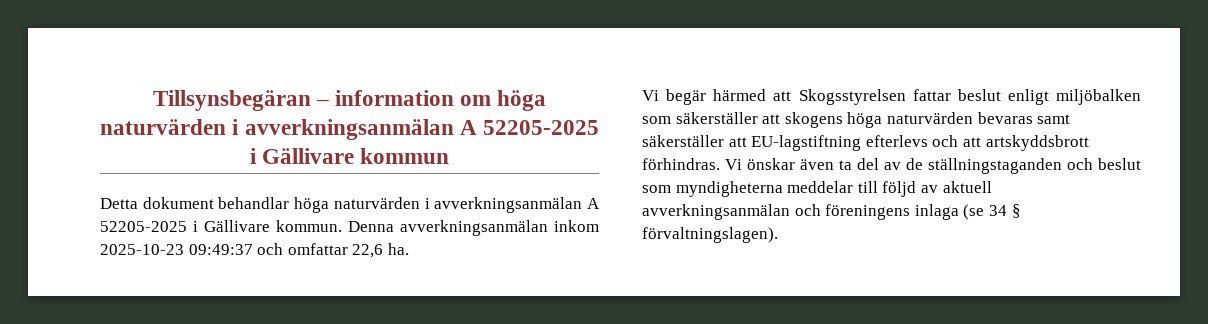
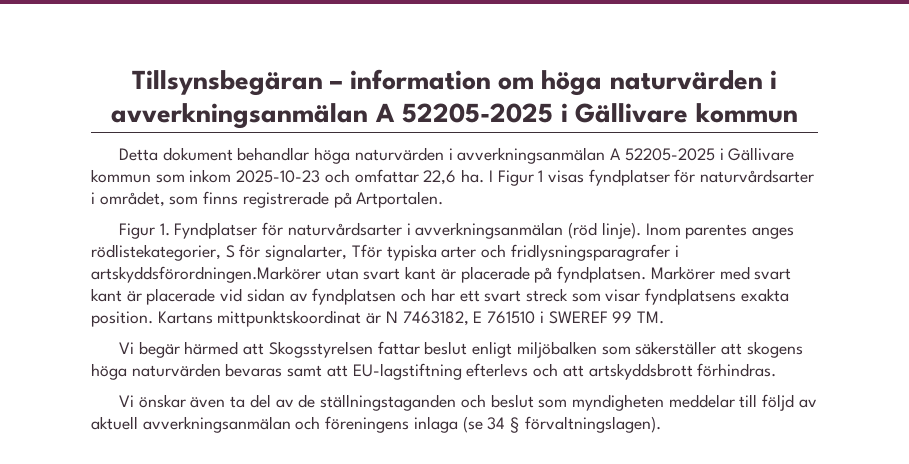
[276,220,548,236] kommun. Denna avverkningsanmälan -> [91,169,185,183] kommun som
[188,244,253,255] 09:49:37 -> (321, 176) none
(409, 249) none -> [488,169,815,186] [91,191,444,208] [119,222,794,239] [91,244,679,261] [91,266,792,283] [91,288,789,305] [91,310,664,327] I Figur 1 visas fyndplatser för naturvårdsarter i området, som finns registrerade på Artportalen. // Figur 1. Fyndplatser för naturvårdsarter i avverkningsanmälan (röd linje). Inom parentes anges rödlistekategorier, S för signalarter, Tför typiska arter och fridlysningsparagrafer i artskyddsförordningen.Markörer utan svart kant är placerade på fyndplatsen. Markörer med svart kant är placerade vid sidan av fyndplatsen och har ett svart streck som visar fyndplatsens exakta position. Kartans mittpunktskoordinat är N 7463182, E 761510 i SWEREF 99 TM.
[642,135,724,147] säkerställer -> (323, 371) none
(720, 164) none -> (777, 370) //
[675,181,783,197] myndigheterna -> [571,394,664,411] myndigheten

